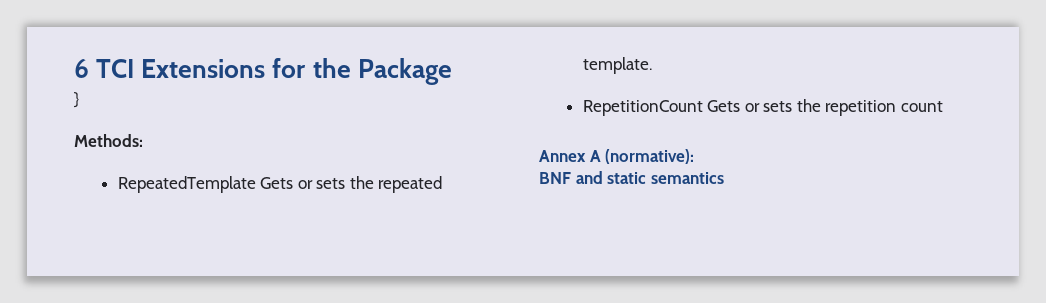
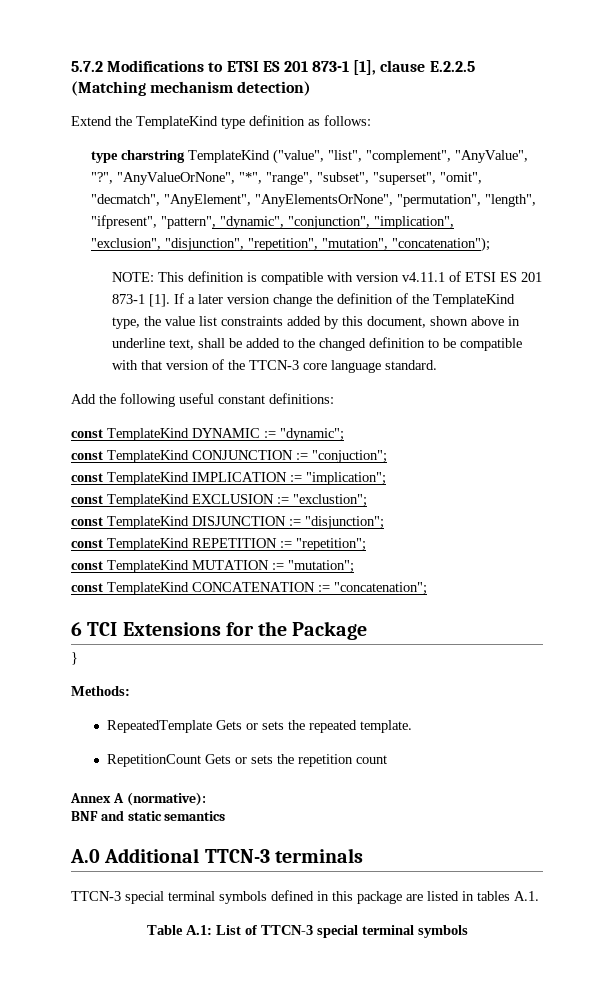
(74, 68) none -> [71,60,475,75] [71,81,312,96] [71,115,371,129] [91,149,529,164] [91,172,483,185] [91,194,537,207] [91,215,455,229] [91,237,491,252] [111,271,542,285] [111,293,515,307] [111,316,520,329] [111,337,522,351] [111,359,437,373] [71,393,334,407] [71,428,344,441] [71,450,387,463] [71,472,386,485] [71,494,367,507] [71,516,384,529] [71,538,366,551] [71,560,354,573] [71,582,427,595] 5.7.2 Modifications to ETSI ES 201 873-1 [1], clause E.2.2.5 (Matching mechanism detection) // Extend the TemplateKind type definition as follows: // type charstring TemplateKind ("value", "list", "complement", "AnyValue", "?", "AnyValueOrNone", "*", "range", "subset", "superset", "omit", "decmatch", "AnyElement", "AnyElementsOrNone", "permutation", "length", "ifpresent", "pattern", "dynamic", "conjunction", "implication", // "exclusion", "disjunction", "repetition", "mutation", "concatenation"); // NOTE: This definition is compatible with version v4.11.1 of ETSI ES 201 873-1 [1]. If a later version change the definition of the TemplateKind type, the value list constraints added by this document, shown above in underline text, shall be added to the changed definition to be compatible with that version of the TTCN-3 core language standard. // Add the following useful constant definitions: // const TemplateKind DYNAMIC := "dynamic"; // const TemplateKind CONJUNCTION := "conjuction"; // const TemplateKind IMPLICATION := "implication"; // const TemplateKind EXCLUSION := "exclustion"; // const TemplateKind DISJUNCTION := "disjunction"; // const TemplateKind REPETITION := "repetition"; // const TemplateKind MUTATION := "mutation"; // const TemplateKind CONCATENATION := "concatenation"; //
(724, 178) none -> [70,848,363,863] [71,890,539,904] [146,925,468,938] // A.0 Additional TTCN-3 terminals // TTCN-3 special terminal symbols defined in this package are listed in tables A.1. // Table A.1: List of TTCN-3 special terminal symbols

